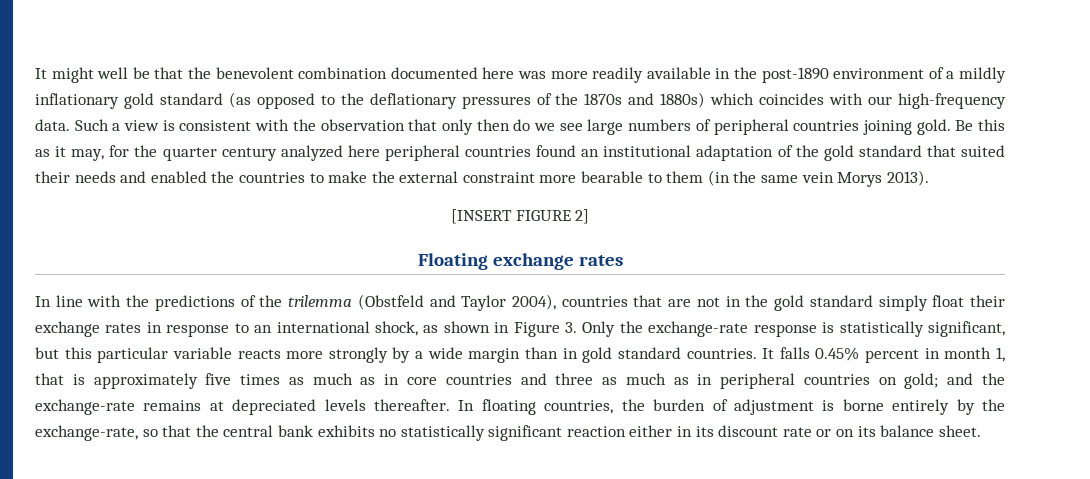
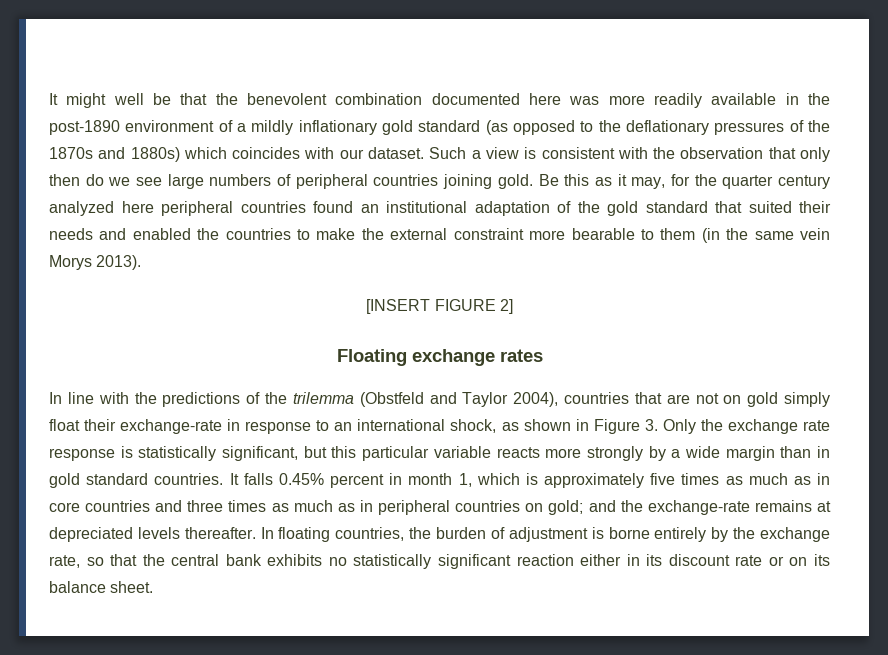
[898,93,1007,109] [35,119,70,131] high-frequency data. -> [368,147,425,159] dataset.
[725,295,873,311] in the gold standard -> [723,392,779,407] on gold
[35,321,142,337] exchange rates -> [120,419,223,434] exchange-rate
[648,321,749,337] exchange-rate -> [727,419,830,434] exchange rate
[35,373,64,385] that -> [476,473,520,485] which
(594, 379) none -> [228,500,267,512] times
[35,425,138,441] exchange-rate, -> [760,527,831,542] [49,555,80,568] exchange rate,

